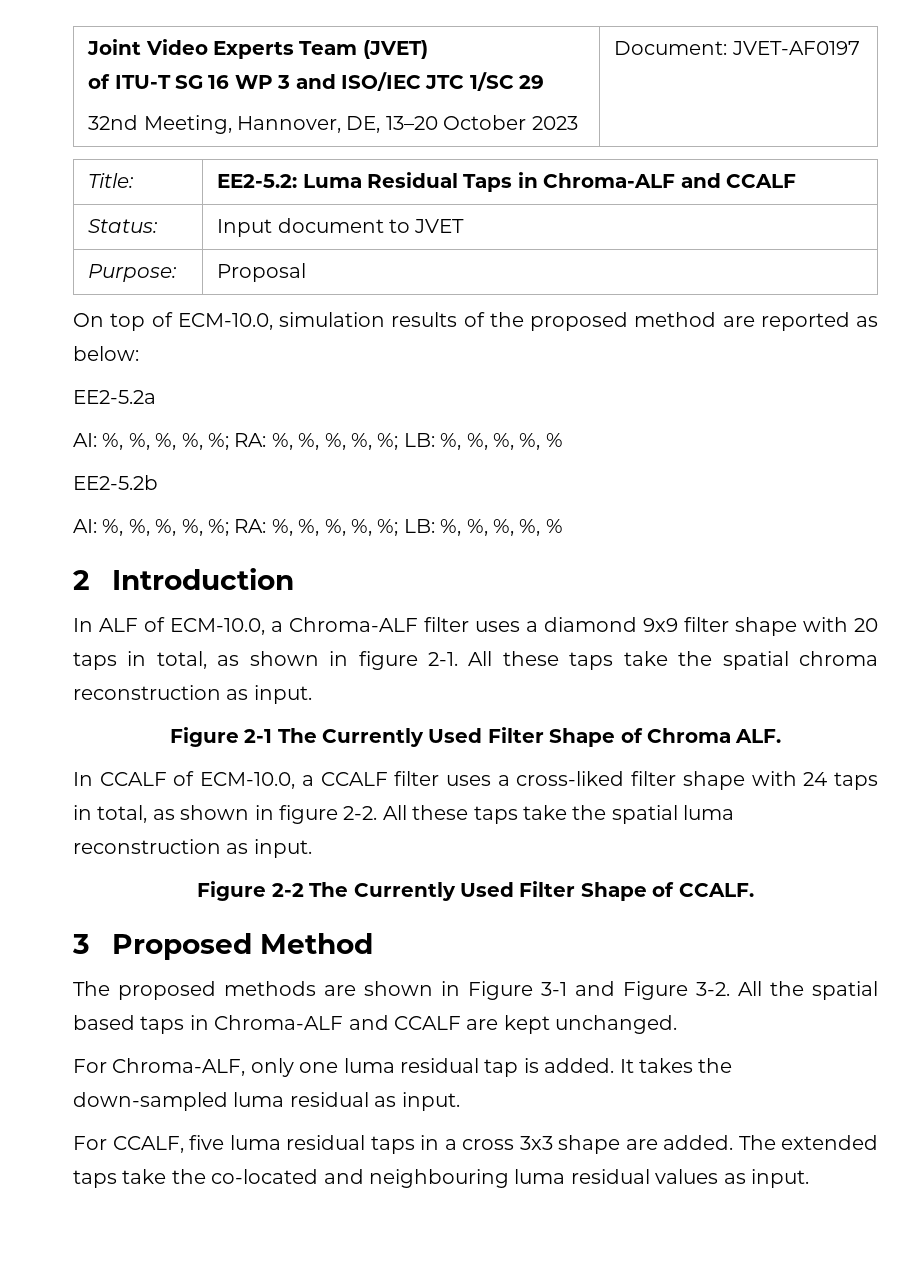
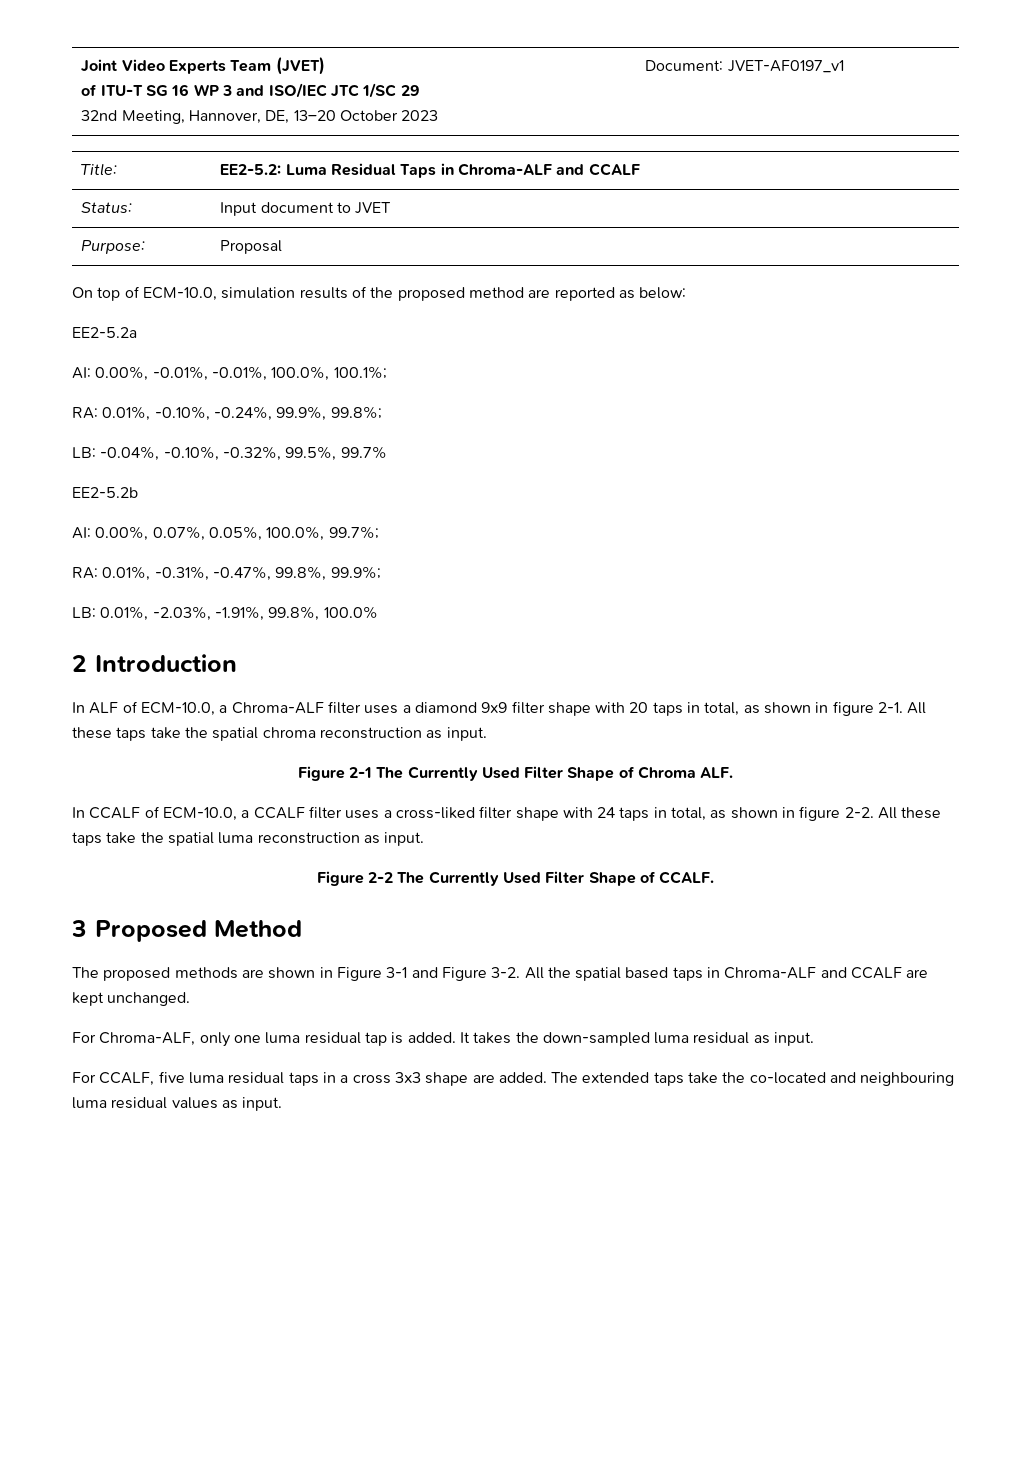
[731,41,860,55] JVET-AF0197 -> [727,60,844,73] JVET-AF0197_v1
[102,433,563,450] [73,475,158,490] [73,519,563,536] %, %, %, %, %; RA: %, %, %, %, %; LB: %, %, %, %, % // EE2-5.2b // AI: %, %, %, %, %; RA: %, %, %, %, %; LB: %, %, %, %, % -> [95,366,387,381] [72,406,382,421] [72,446,387,461] [72,487,138,498] [72,526,379,541] [72,566,381,581] [72,606,378,621] 0.00%, -0.01%, -0.01%, 100.0%, 100.1%; // RA: 0.01%, -0.10%, -0.24%, 99.9%, 99.8%; // LB: -0.04%, -0.10%, -0.32%, 99.5%, 99.7% // EE2-5.2b // AI: 0.00%, 0.07%, 0.05%, 100.0%, 99.7%; // RA: 0.01%, -0.31%, -0.47%, 99.8%, 99.9%; // LB: 0.01%, -2.03%, -1.91%, 99.8%, 100.0%

